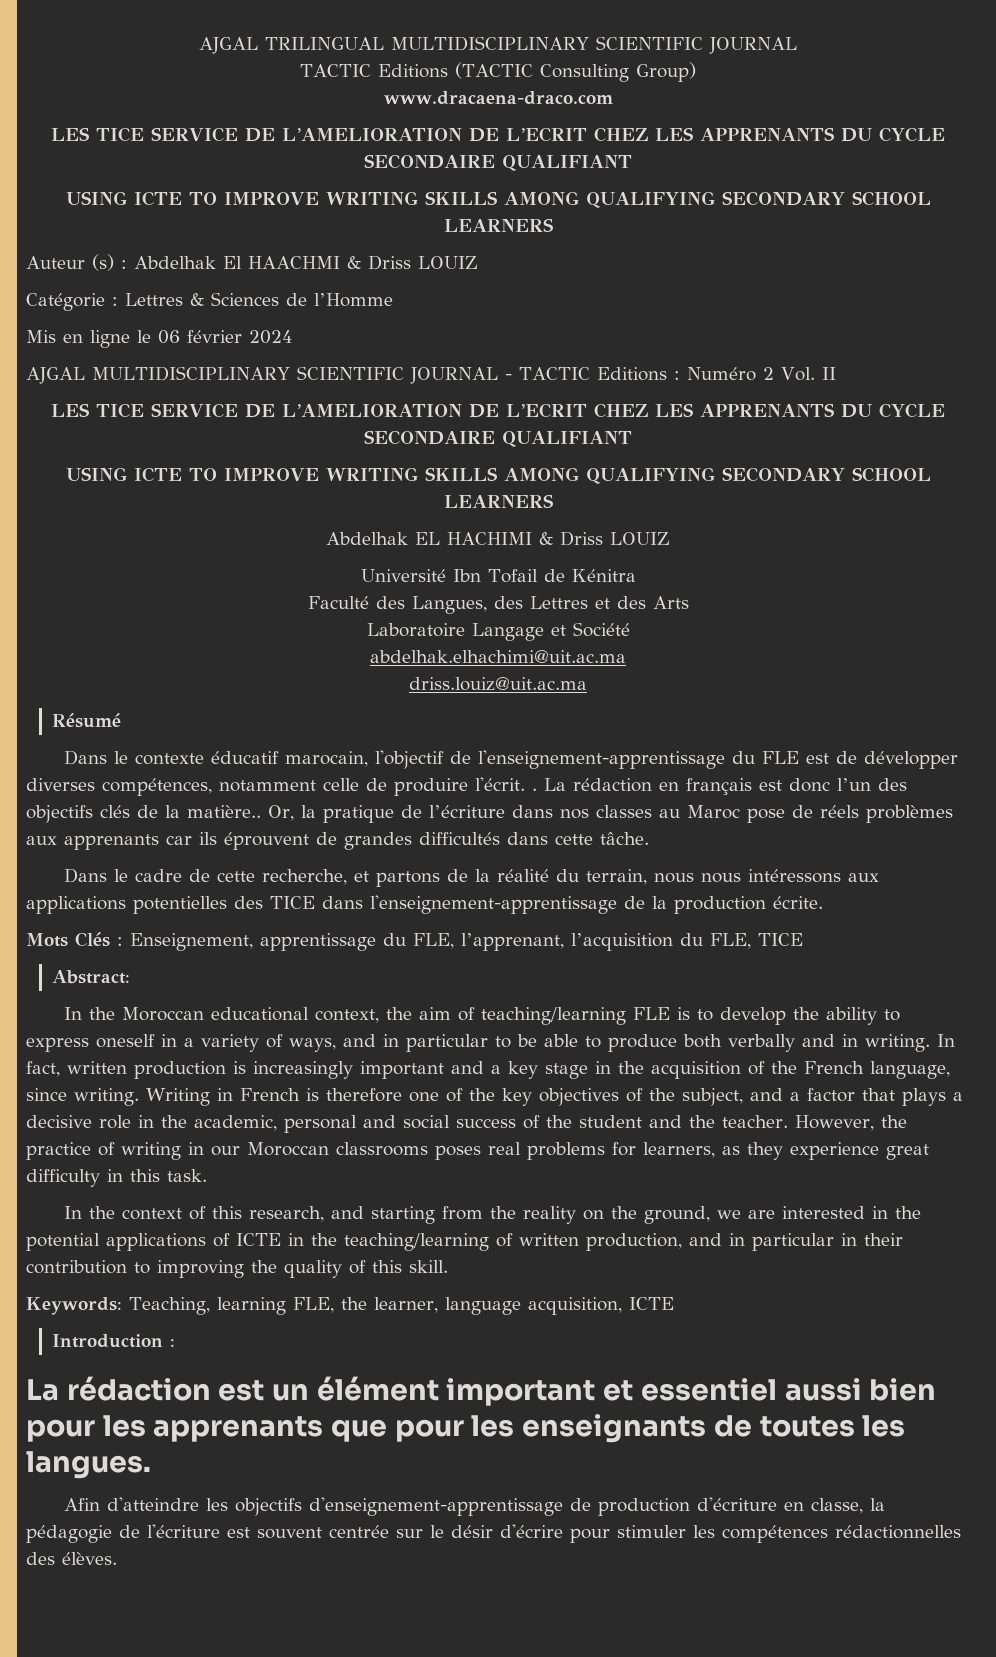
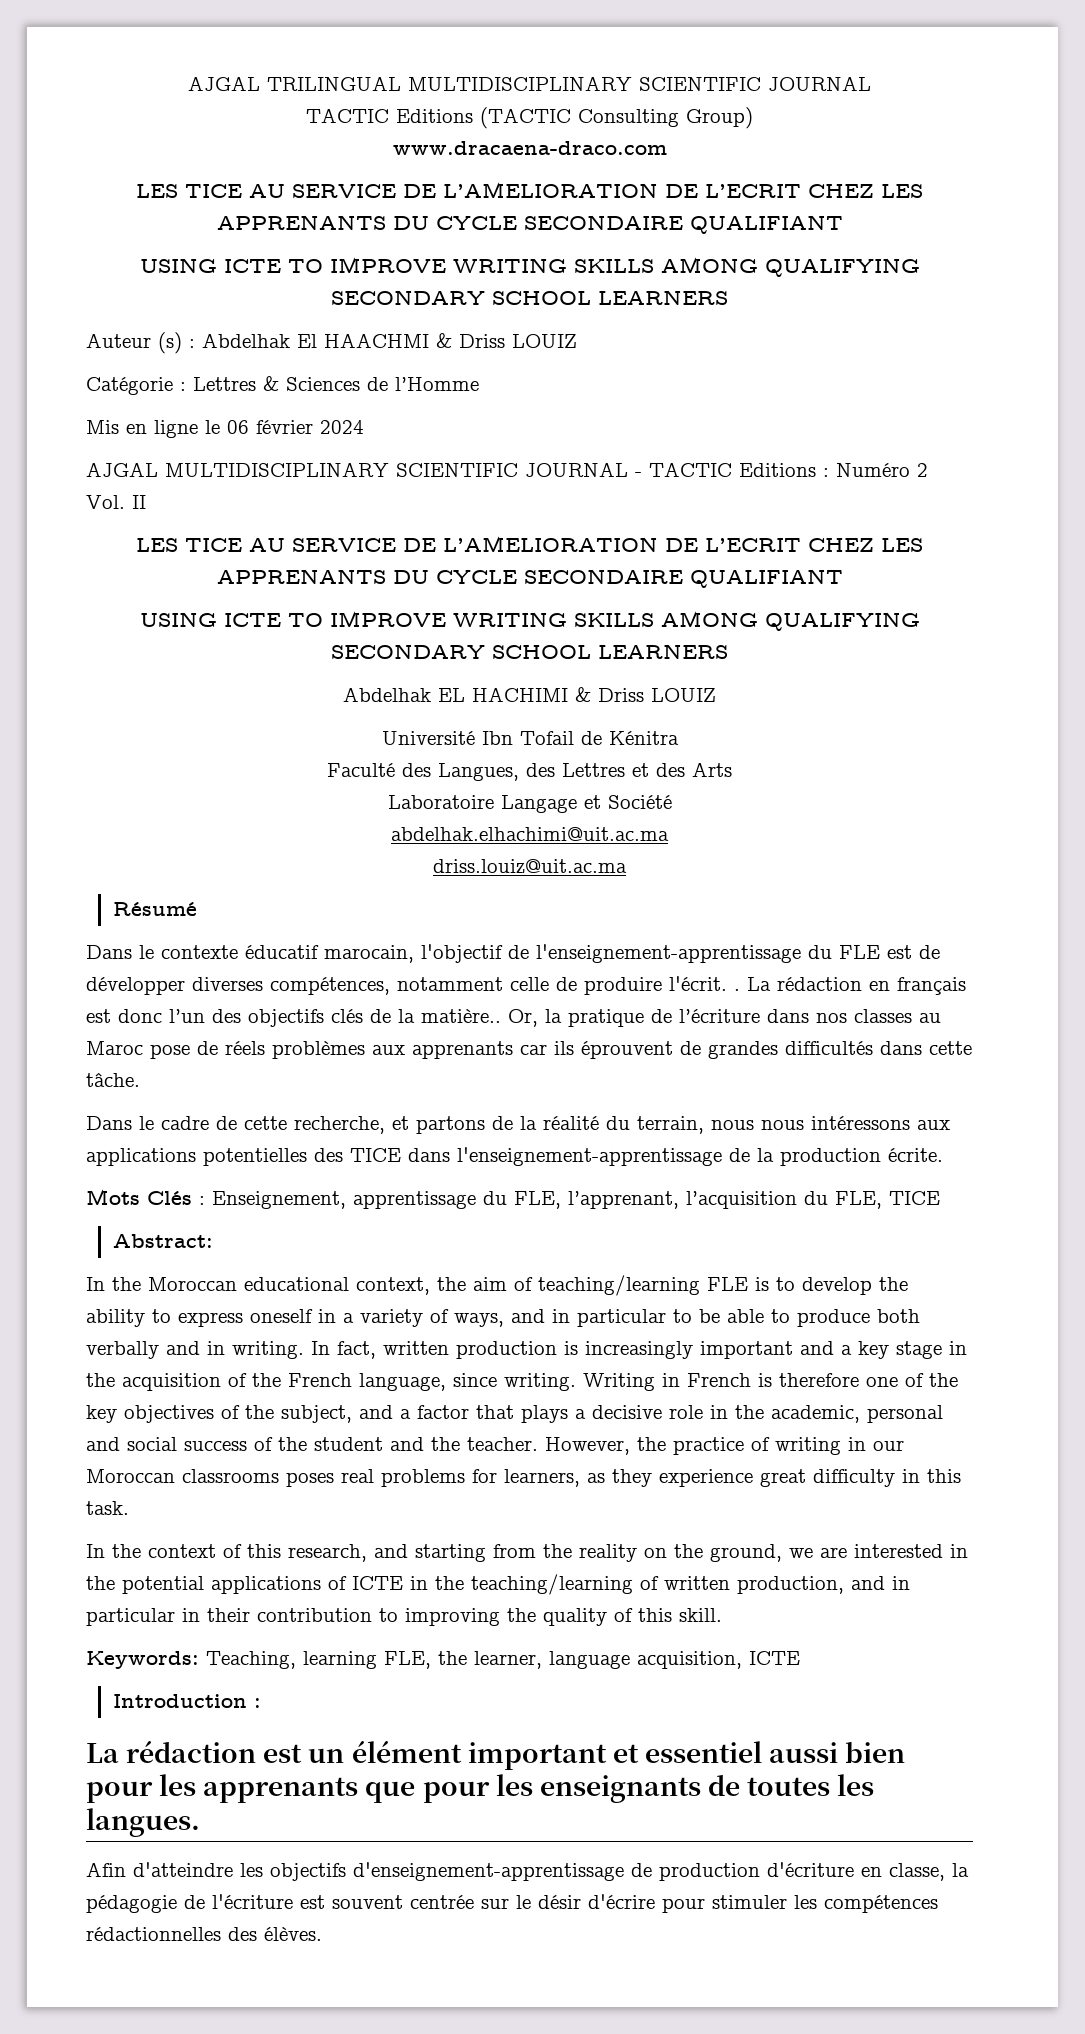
(144, 134) none -> [249,184,285,198] AU
(144, 410) none -> [249,538,285,552] AU

